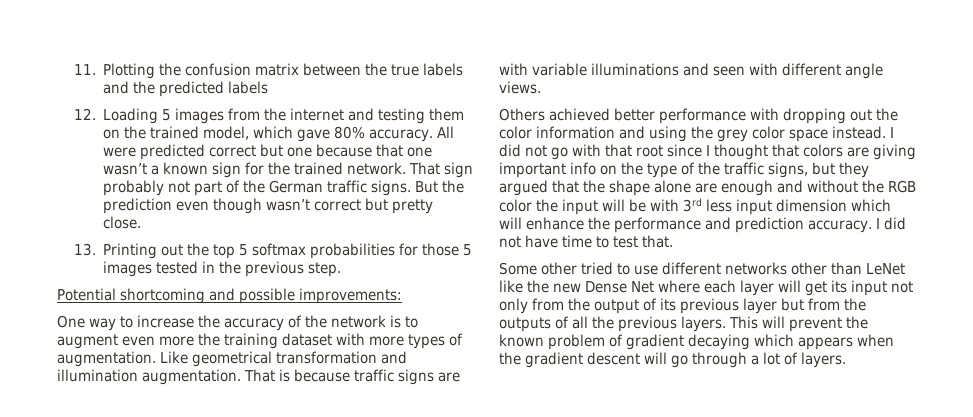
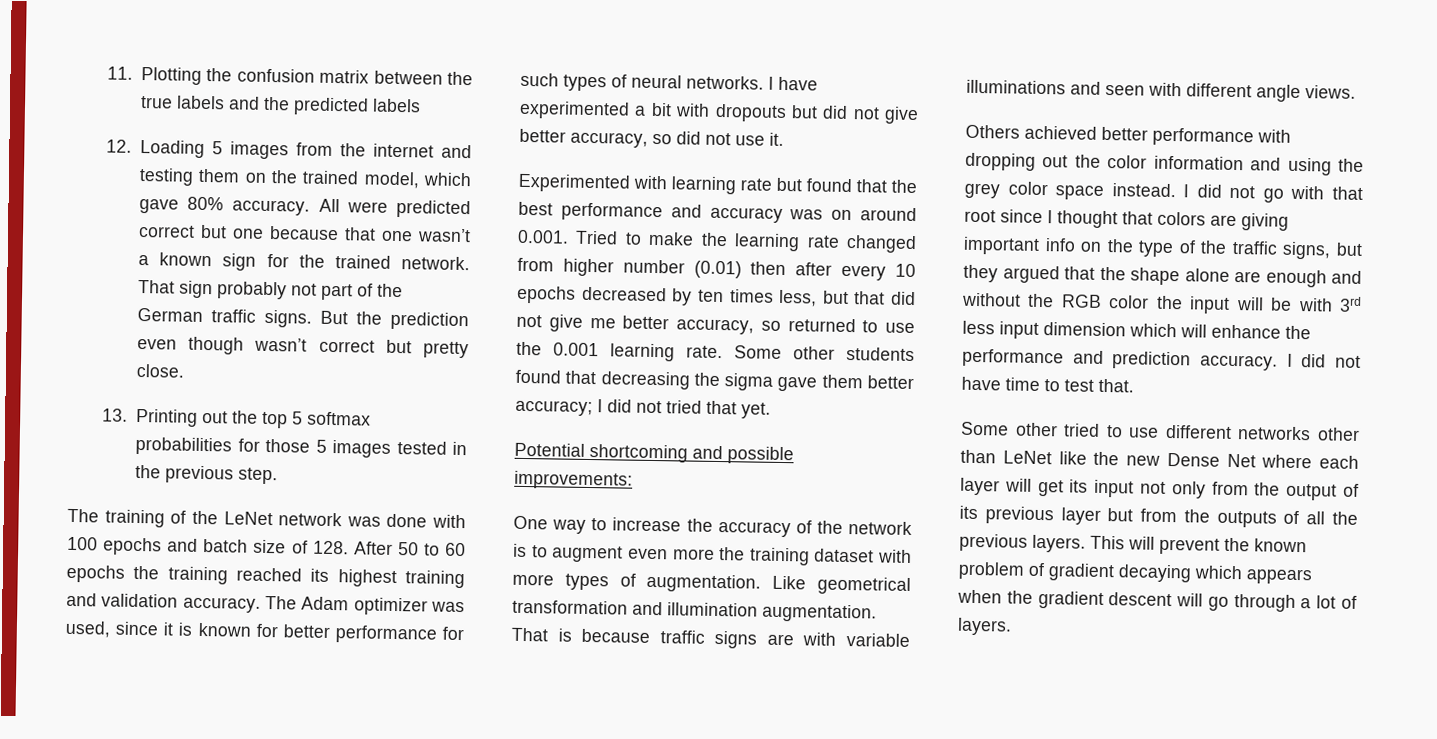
(342, 269) none -> [67,508,466,529] [67,536,467,557] [66,564,465,589] [66,592,465,616] [65,620,464,644] [520,72,818,92] [519,100,919,125] [519,128,784,148] [518,173,917,195] [518,201,917,223] [517,229,917,254] [517,257,916,281] [517,285,916,307] [516,314,915,335] [516,341,915,362] [515,369,914,392] [515,399,771,419] // The training of the LeNet network was done with 100 epochs and batch size of 128. After 50 to 60 epochs the training reached its highest training and validation accuracy. The Adam optimizer was used, since it is known for better performance for such types of neural networks. I have experimented a bit with dropouts but did not give better accuracy, so did not use it. // Experimented with learning rate but found that the best performance and accuracy was on around 0.001. Tried to make the learning rate changed from higher number (0.01) then after every 10 epochs decreased by ten times less, but that did not give me better accuracy, so returned to use the 0.001 learning rate. Some other students found that decreasing the sigma gave them better accuracy; I did not tried that yet.

